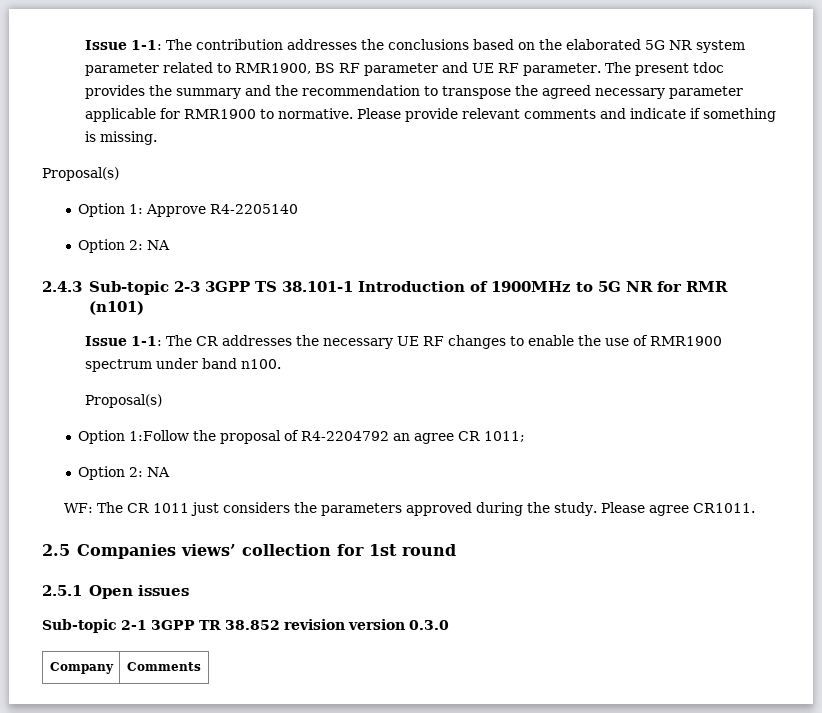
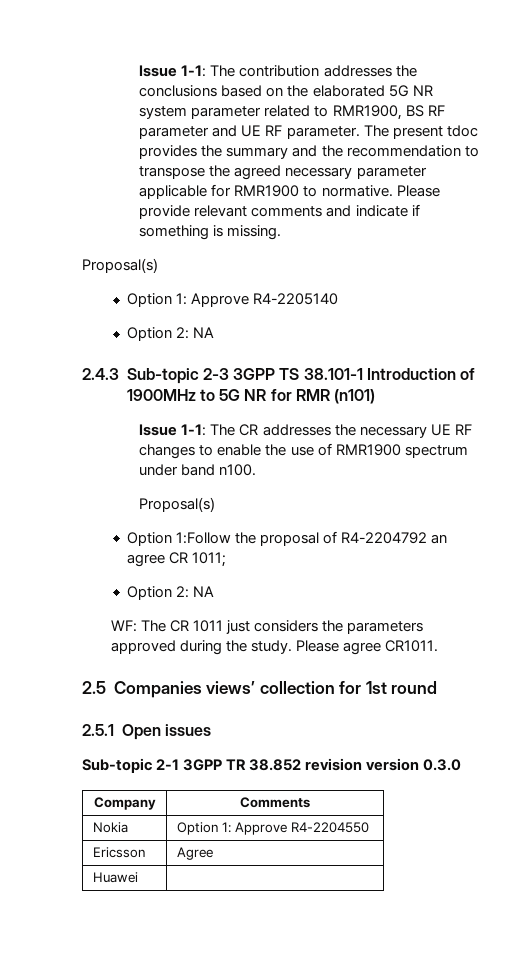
(201, 666) none -> [92,822,128,833] [176,822,369,835] [92,847,146,858] [176,847,213,860] [92,872,138,883] // Nokia | Option 1: Approve R4-2204550 // Ericsson | Agree // Huawei |

